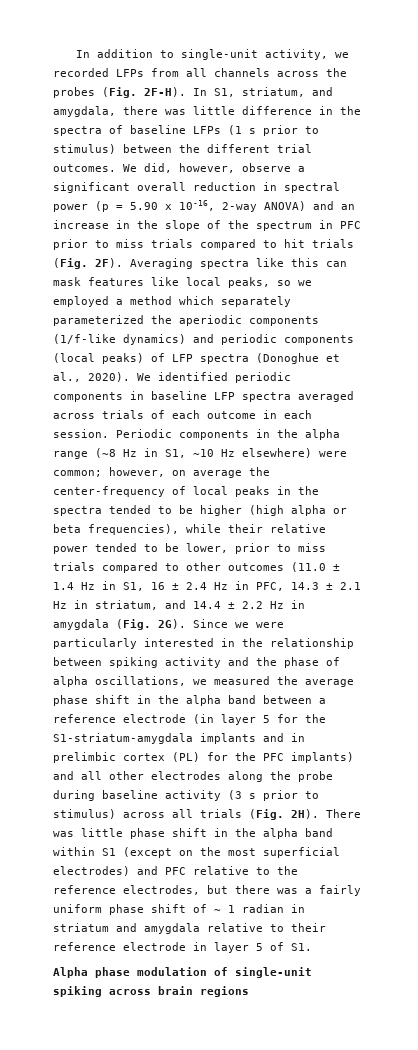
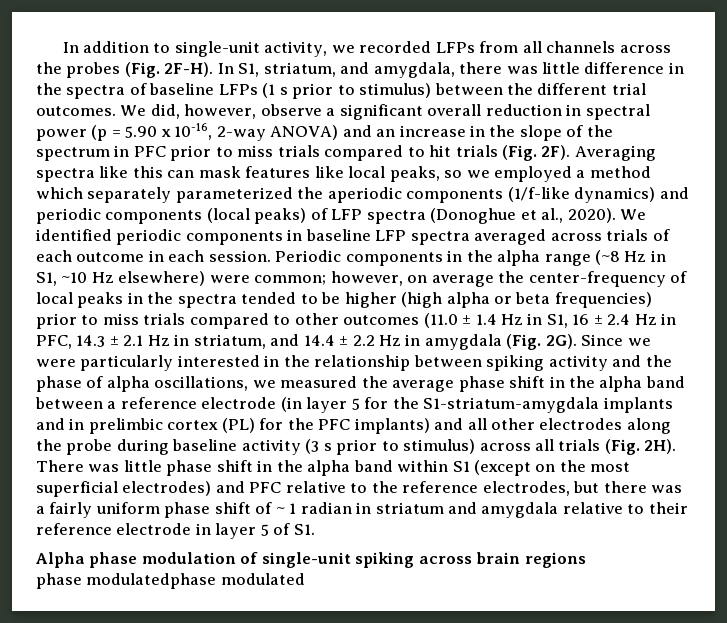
[88,524,326,535] [53,543,228,554] frequencies), while their relative power tended to be lower, -> [554,292,652,308] frequencies)
(249, 991) none -> [36,573,305,589] // phase modulatedphase modulated

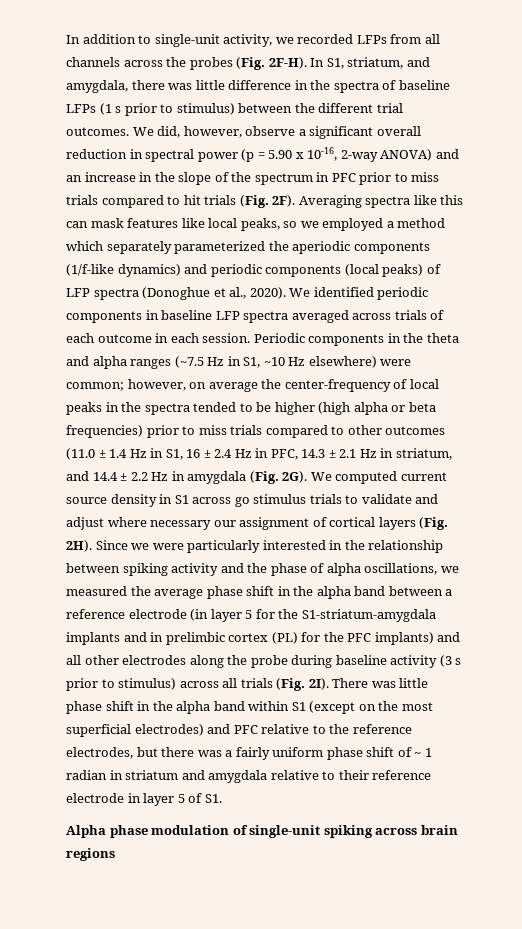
[497,250,621,266] alpha range (~8 -> [426,333,459,343] [66,356,204,369] theta and alpha ranges (~7.5
(577, 341) none -> [310,471,447,484] [66,494,439,507] [66,517,449,530] [66,540,92,552] We computed current source density in S1 across go stimulus trials to validate and adjust where necessary our assignment of cortical layers (Fig. 2H).
[644,439,677,454] 2H). -> [308,678,329,690] 2I).
[36,573,305,589] // phase modulatedphase modulated -> (115, 854) none

